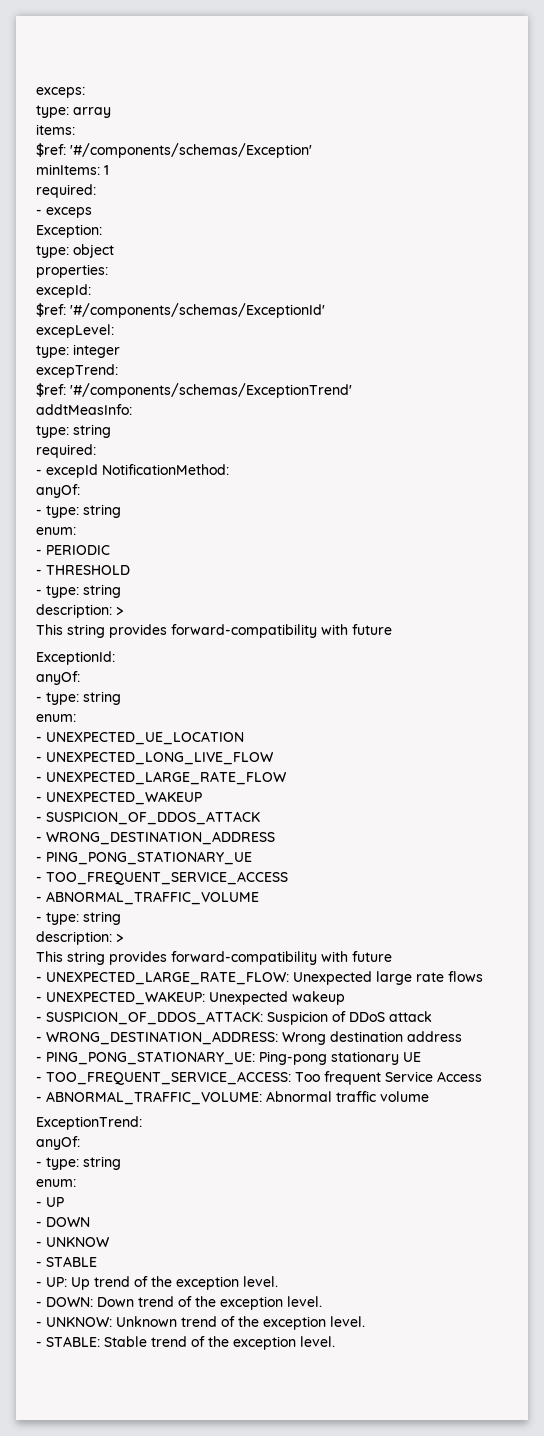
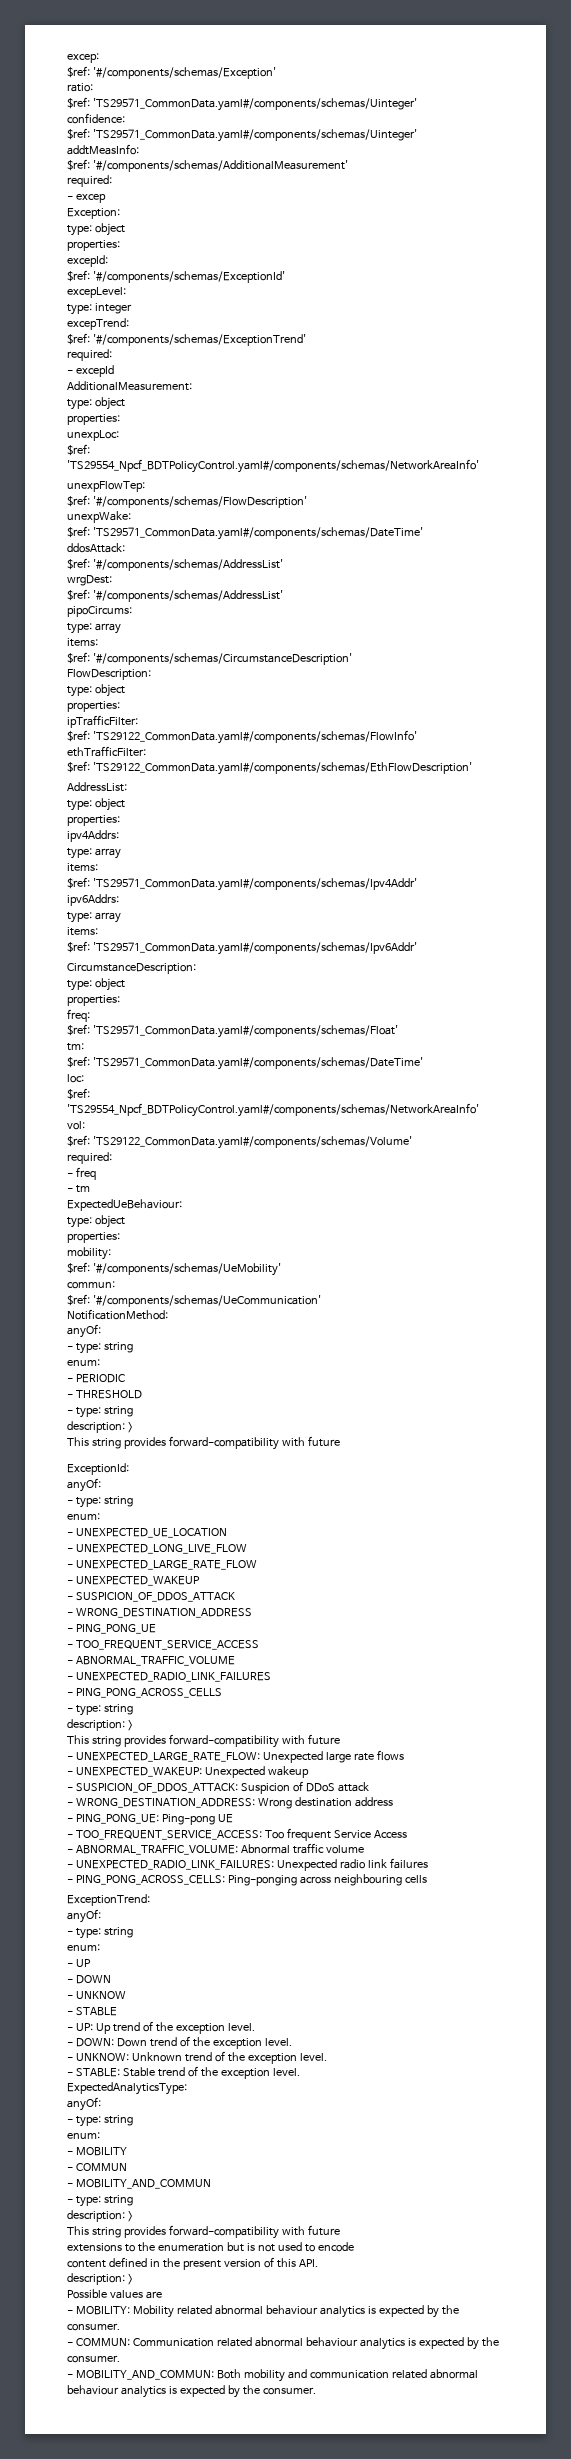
[36,87,85,98] [36,105,111,118] [36,124,75,135] [36,143,312,158] [36,164,109,175] [36,184,96,198] [36,207,92,218] exceps: // type: array // items: // $ref: '#/components/schemas/Exception' // minItems: 1 // required: // - exceps -> [67,53,99,63] [67,66,276,79] [67,83,93,92] [67,97,417,111] [67,113,125,124] [67,128,417,142] [67,144,139,155] [67,159,348,172] [67,175,112,187] [67,194,106,203] excep: // $ref: '#/components/schemas/Exception' // ratio: // $ref: 'TS29571_CommonData.yaml#/components/schemas/Uinteger' // confidence: // $ref: 'TS29571_CommonData.yaml#/components/schemas/Uinteger' // addtMeasInfo: // $ref: '#/components/schemas/AdditionalMeasurement' // required: // - excep
[36,404,132,415] [36,424,111,438] [36,444,96,458] [36,464,98,478] addtMeasInfo: // type: string // required: // - excepId -> [67,349,112,361] [67,365,114,377] [67,381,192,391] [67,397,125,410] [67,414,120,425] [67,430,119,441] [67,444,90,456] [67,459,479,473] [67,481,145,492] [67,495,307,508] [67,511,131,523] [67,526,423,540] [67,543,125,553] [67,558,283,571] [67,575,112,586] [67,589,283,602] [67,606,132,617] [67,623,121,634] [67,638,98,647] [67,652,352,665] [67,669,151,680] [67,684,125,697] [67,701,120,712] [67,715,138,728] [67,730,417,744] [67,746,146,757] [67,761,472,775] [67,782,127,792] [67,798,125,811] [67,815,120,826] [67,830,119,842] [67,848,121,859] [67,863,98,872] [67,877,417,891] [67,894,119,906] [67,912,121,923] [67,927,98,936] [67,941,417,955] [67,963,196,974] [67,978,125,991] [67,995,120,1006] [67,1009,90,1022] [67,1024,398,1038] [67,1043,84,1051] [67,1056,423,1070] [67,1074,84,1083] [67,1088,90,1100] [67,1103,479,1117] [67,1121,85,1130] [67,1135,412,1149] [67,1152,112,1164] [67,1167,96,1180] [67,1185,90,1193] [67,1199,182,1211] [67,1215,125,1228] [67,1232,120,1243] [67,1247,111,1260] [67,1262,281,1276] [67,1281,115,1289] [67,1294,321,1307] required: // - excepId // AdditionalMeasurement: // type: object // properties: // unexpLoc: // $ref: 'TS29554_Npcf_BDTPolicyControl.yaml#/components/schemas/NetworkAreaInfo' // unexpFlowTep: // $ref: '#/components/schemas/FlowDescription' // unexpWake: // $ref: 'TS29571_CommonData.yaml#/components/schemas/DateTime' // ddosAttack: // $ref: '#/components/schemas/AddressList' // wrgDest: // $ref: '#/components/schemas/AddressList' // pipoCircums: // type: array // items: // $ref: '#/components/schemas/CircumstanceDescription' // FlowDescription: // type: object // properties: // ipTrafficFilter: // $ref: 'TS29122_CommonData.yaml#/components/schemas/FlowInfo' // ethTrafficFilter: // $ref: 'TS29122_CommonData.yaml#/components/schemas/EthFlowDescription' // AddressList: // type: object // properties: // ipv4Addrs: // type: array // items: // $ref: 'TS29571_CommonData.yaml#/components/schemas/Ipv4Addr' // ipv6Addrs: // type: array // items: // $ref: 'TS29571_CommonData.yaml#/components/schemas/Ipv6Addr' // CircumstanceDescription: // type: object // properties: // freq: // $ref: 'TS29571_CommonData.yaml#/components/schemas/Float' // tm: // $ref: 'TS29571_CommonData.yaml#/components/schemas/DateTime' // loc: // $ref: 'TS29554_Npcf_BDTPolicyControl.yaml#/components/schemas/NetworkAreaInfo' // vol: // $ref: 'TS29122_CommonData.yaml#/components/schemas/Volume' // required: // - freq // - tm // ExpectedUeBehaviour: // type: object // properties: // mobility: // $ref: '#/components/schemas/UeMobility' // commun: // $ref: '#/components/schemas/UeCommunication' //
[46,851,252,865] PING_PONG_STATIONARY_UE -> [75,1624,156,1634] PING_PONG_UE
(259, 898) none -> [67,1672,271,1682] [67,1688,222,1698] // - UNEXPECTED_RADIO_LINK_FAILURES // - PING_PONG_ACROSS_CELLS
[46,1051,399,1065] PING_PONG_STATIONARY_UE: Ping-pong stationary -> [75,1814,215,1825] PING_PONG_UE: Ping-pong
(429, 1096) none -> [67,1858,428,1871] [67,1874,427,1886] // - UNEXPECTED_RADIO_LINK_FAILURES: Unexpected radio link failures // - PING_PONG_ACROSS_CELLS: Ping-ponging across neighbouring cells
(335, 1341) none -> [67,2082,187,2095] [67,2097,101,2111] [67,2115,133,2127] [67,2132,100,2139] [67,2147,127,2156] [67,2163,127,2171] [67,2179,211,2189] [67,2195,133,2207] [67,2210,133,2222] [67,2225,340,2239] [67,2242,354,2252] [67,2257,318,2270] [67,2273,133,2285] [67,2289,162,2299] [67,2305,459,2318] [67,2323,120,2331] [67,2337,499,2350] [67,2355,120,2363] [67,2369,478,2382] [67,2385,316,2398] // ExpectedAnalyticsType: // anyOf: // - type: string // enum: // - MOBILITY // - COMMUN // - MOBILITY_AND_COMMUN // - type: string // description: > // This string provides forward-compatibility with future // extensions to the enumeration but is not used to encode // content defined in the present version of this API. // description: > // Possible values are // - MOBILITY: Mobility related abnormal behaviour analytics is expected by the consumer. // - COMMUN: Communication related abnormal behaviour analytics is expected by the consumer. // - MOBILITY_AND_COMMUN: Both mobility and communication related abnormal behaviour analytics is expected by the consumer.

